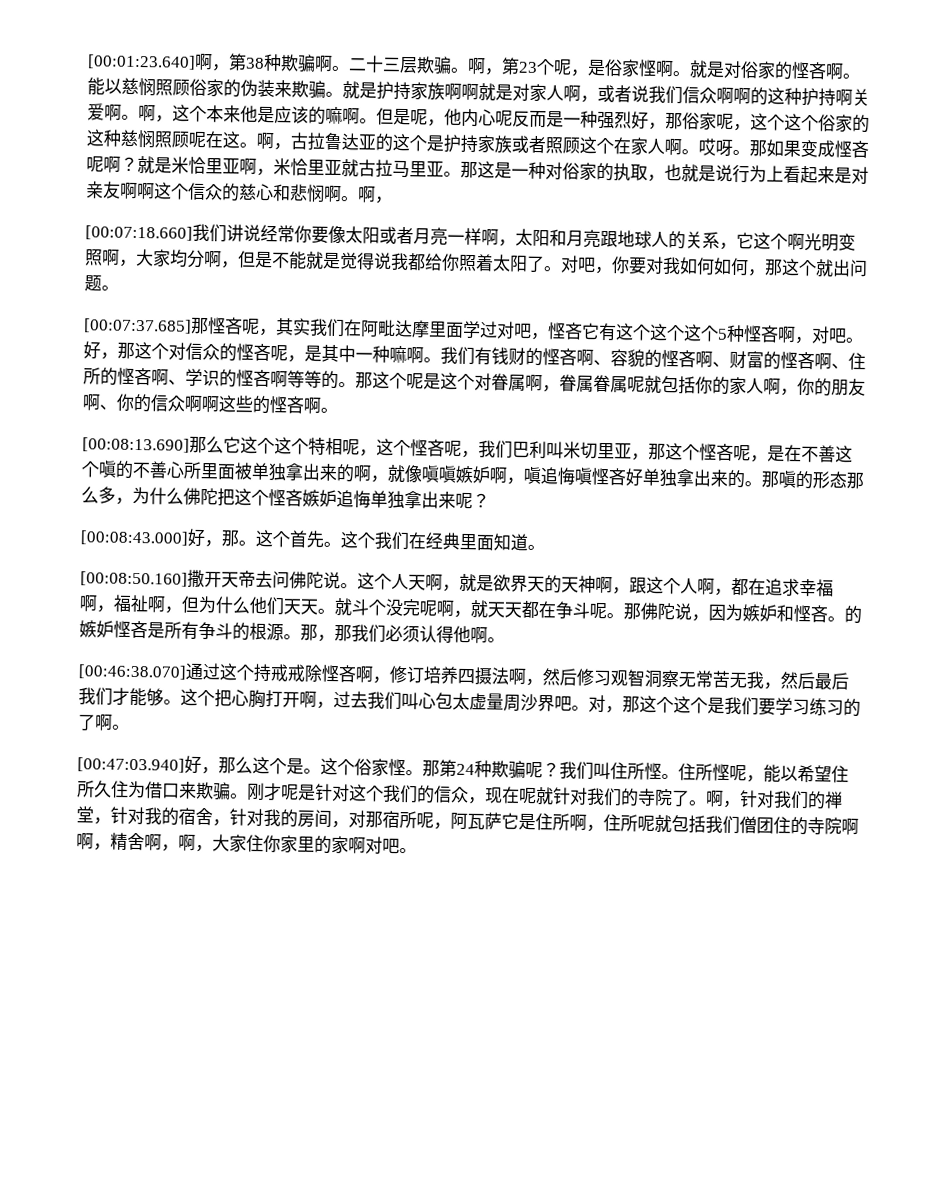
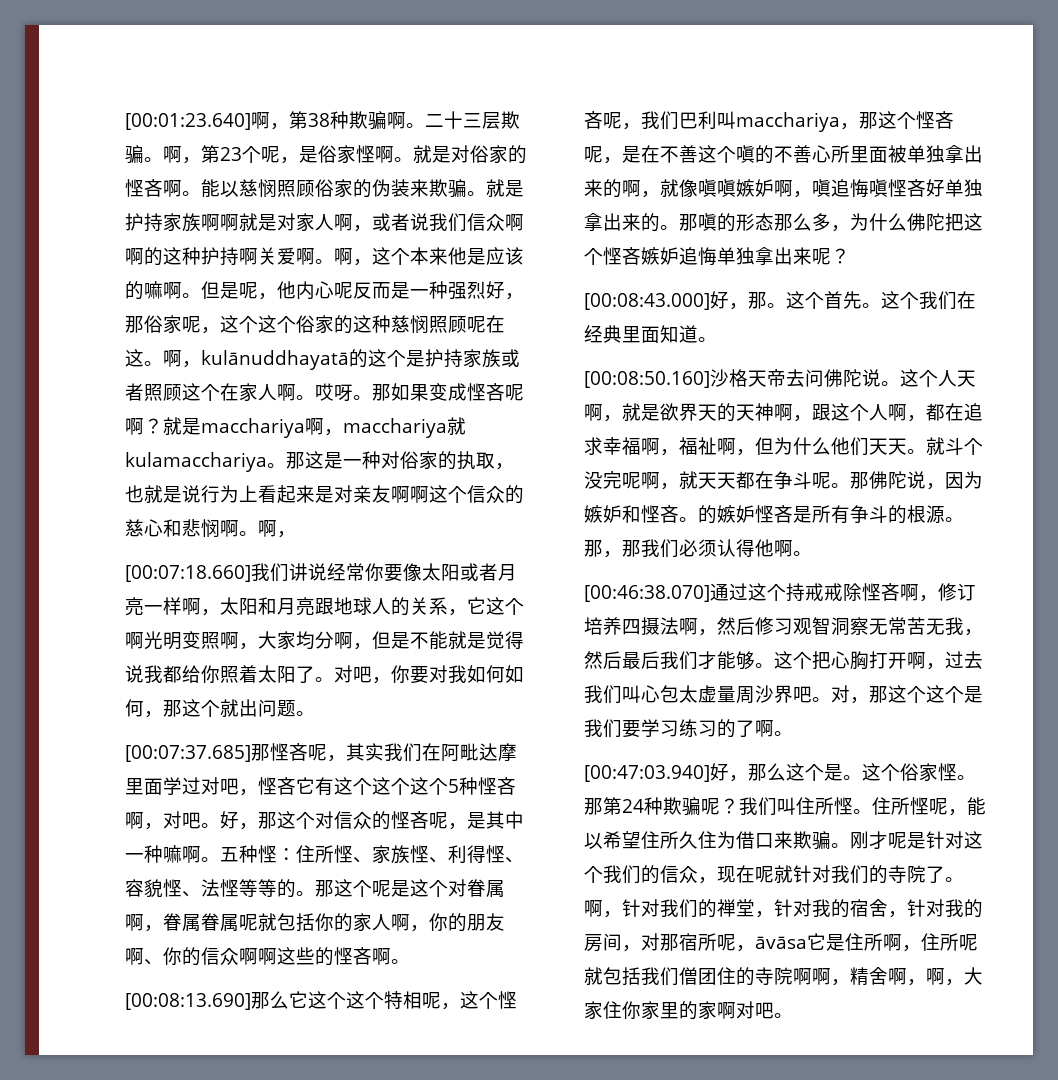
[290,132,376,151] 古拉鲁达亚 -> [201,350,349,370] kulānuddhayatā
[171,156,444,179] 米恰里亚啊，米恰里亚就古拉马里亚 -> [201,417,466,438] [125,452,267,472] macchariya啊，macchariya就kulamacchariya
[440,346,866,370] [83,367,288,388] 我们有钱财的悭吝啊、容貌的悭吝啊、财富的悭吝啊、住所的悭吝啊、学识的悭吝啊 -> [220,845,524,864] [125,879,239,897] 五种悭：住所悭、家族悭、利得悭、容貌悭、法悭
[563,441,632,460] 米切里亚 -> [736,112,840,132] macchariya
[187,569,222,589] 撒开 -> [710,369,748,387] 沙格
[450,811,502,831] 阿瓦萨 -> [755,936,807,949] āvāsa

